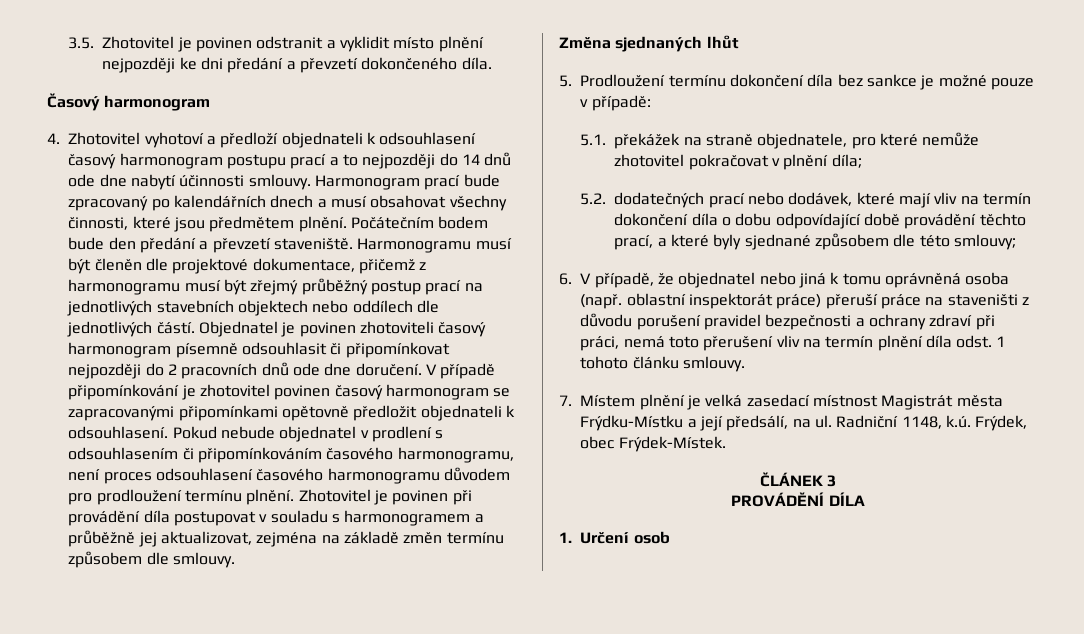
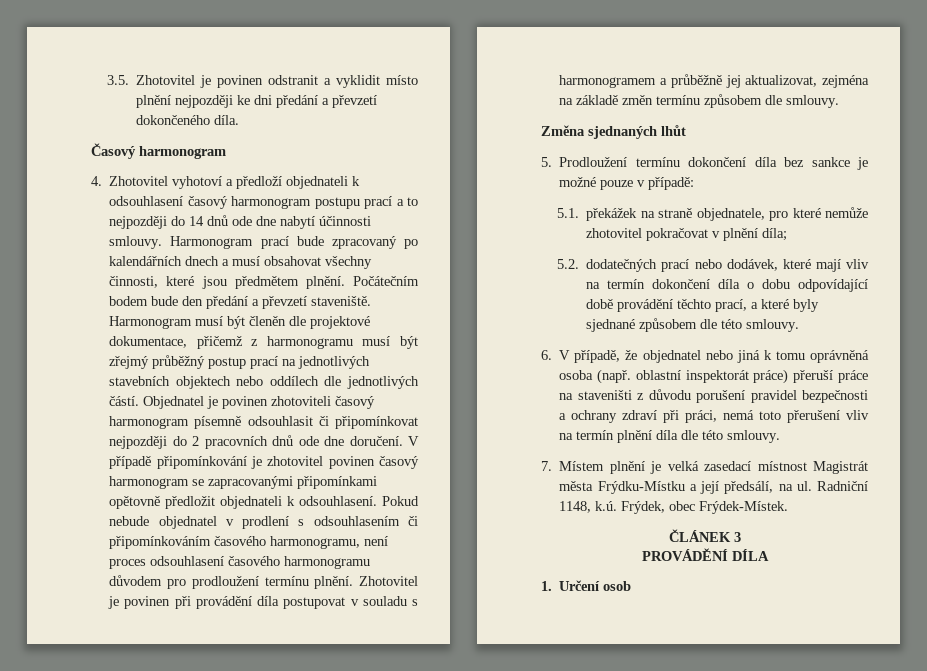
[357,238,472,253] Harmonogramu -> [109,316,193,329] Harmonogram
[953,234,1016,250] smlouvy; -> [746,319,800,332] smlouvy.
[956,335,1006,348] [580,356,679,369] odst. 1 tohoto článku -> [681,430,724,440] dle této

